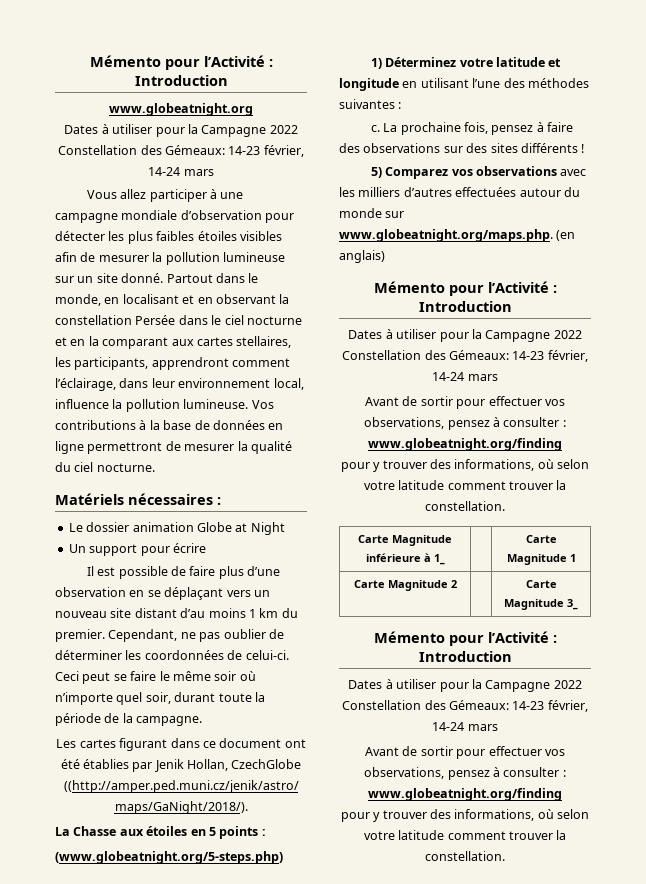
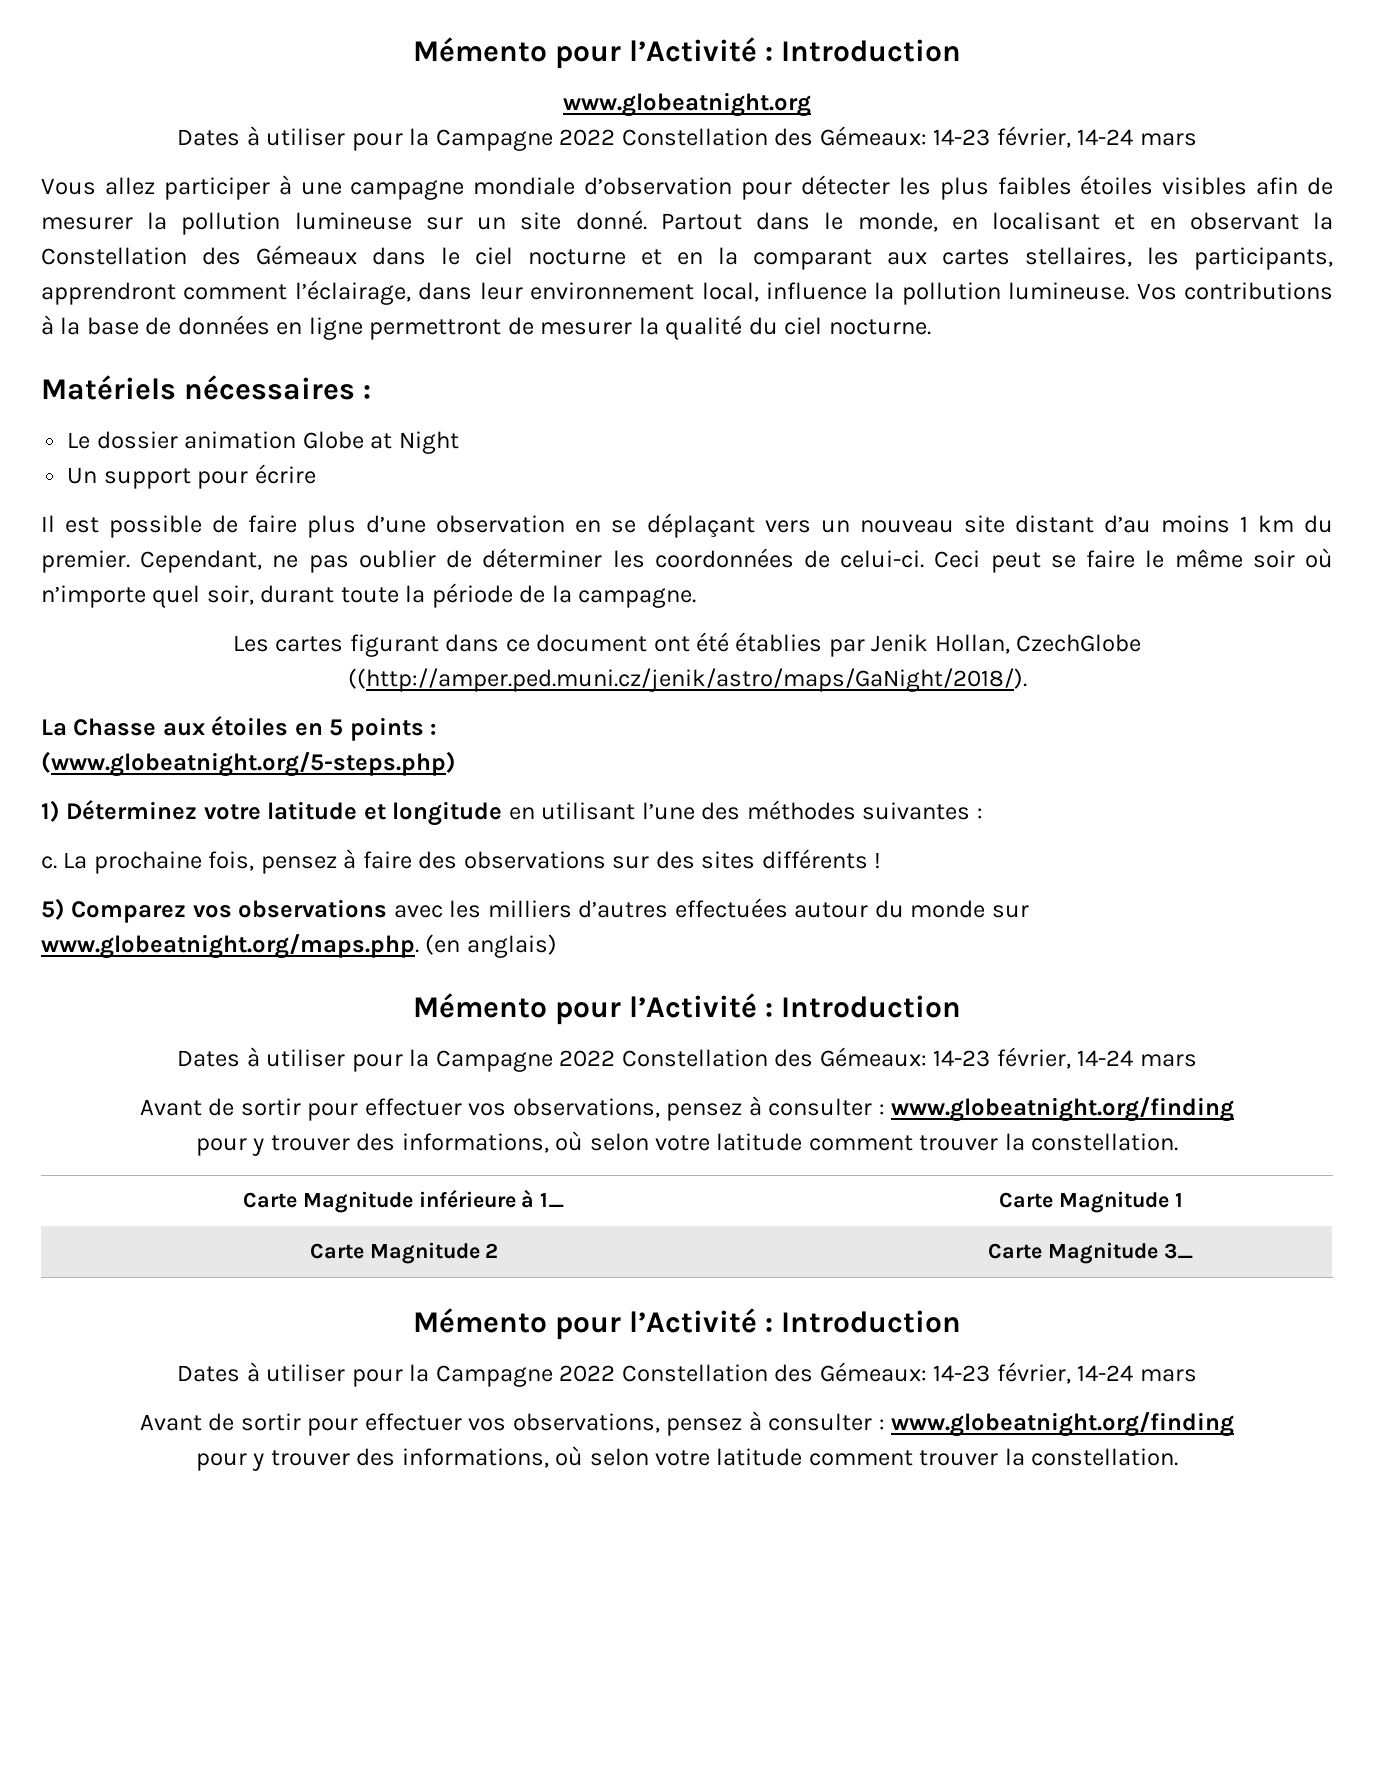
[55,315,176,325] constellation Persée -> [41,245,357,265] Constellation des Gémeaux

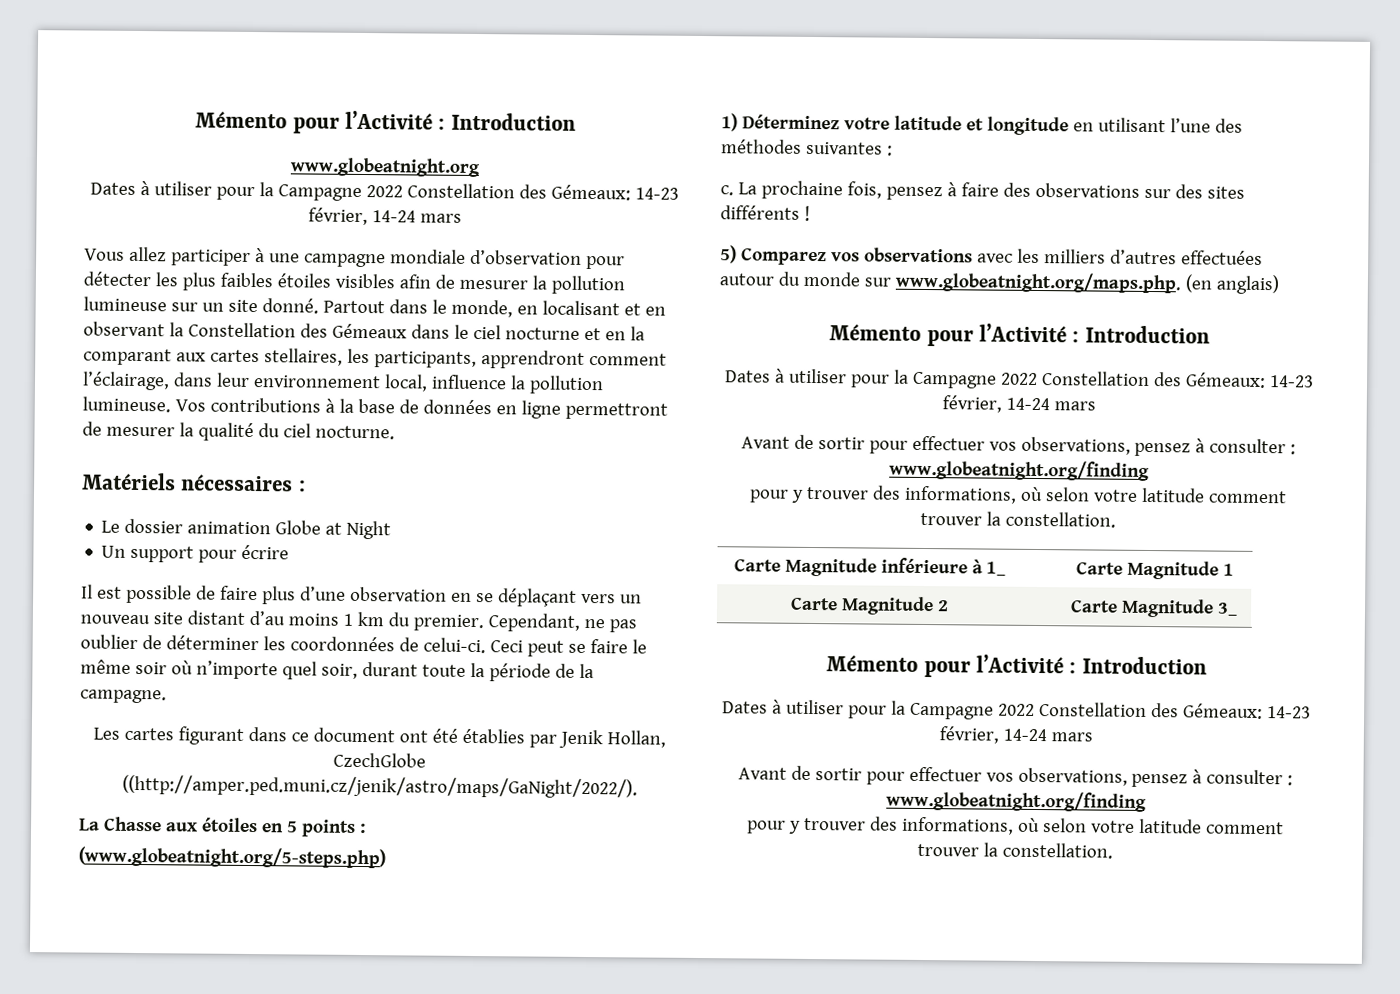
[347,668,1027,692] ((http://amper.ped.muni.cz/jenik/astro/maps/GaNight/2018/). -> [121,774,638,799] ((http://amper.ped.muni.cz/jenik/astro/maps/GaNight/2022/).

